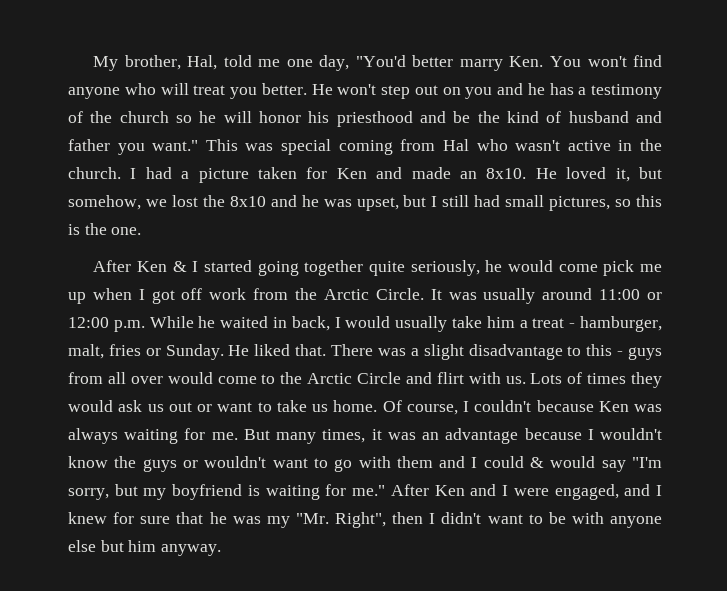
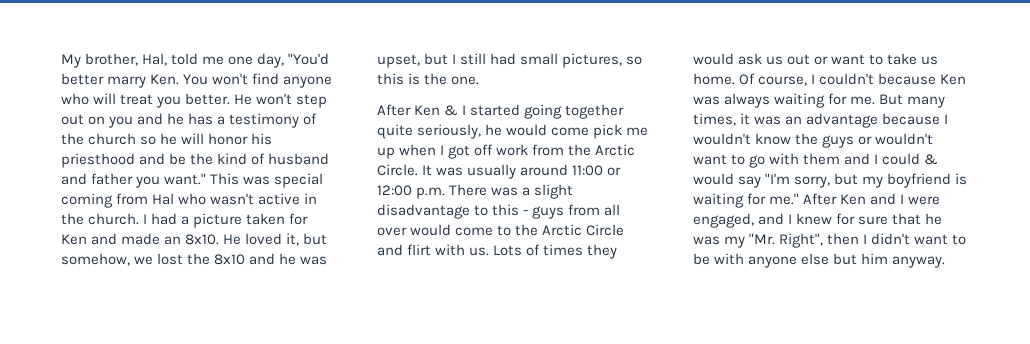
[149,316,663,332] [68,344,327,360] While he waited in back, I would usually take him a treat - hamburger, malt, fries or Sunday. He liked that. -> (446, 193) none

